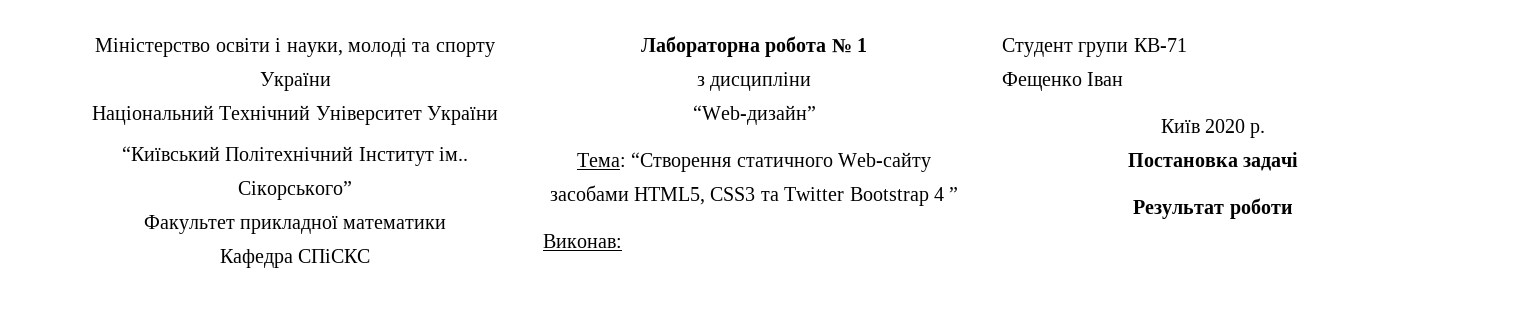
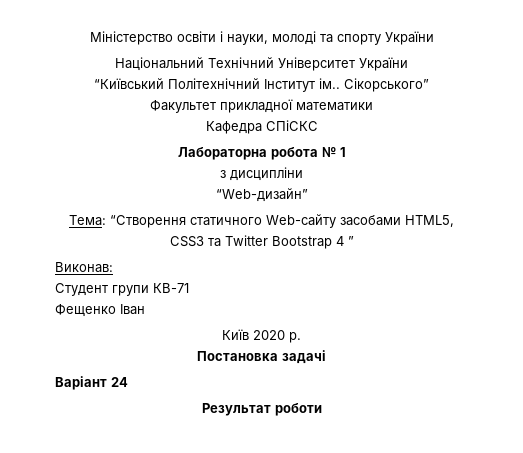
(1299, 161) none -> [55,376,128,390] // Варіант 24

